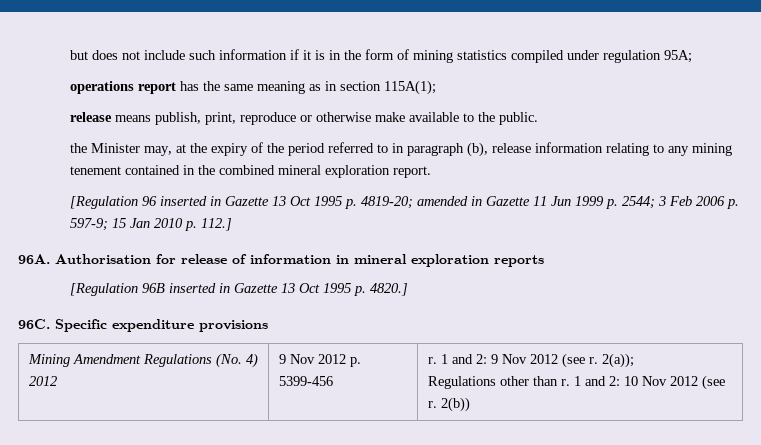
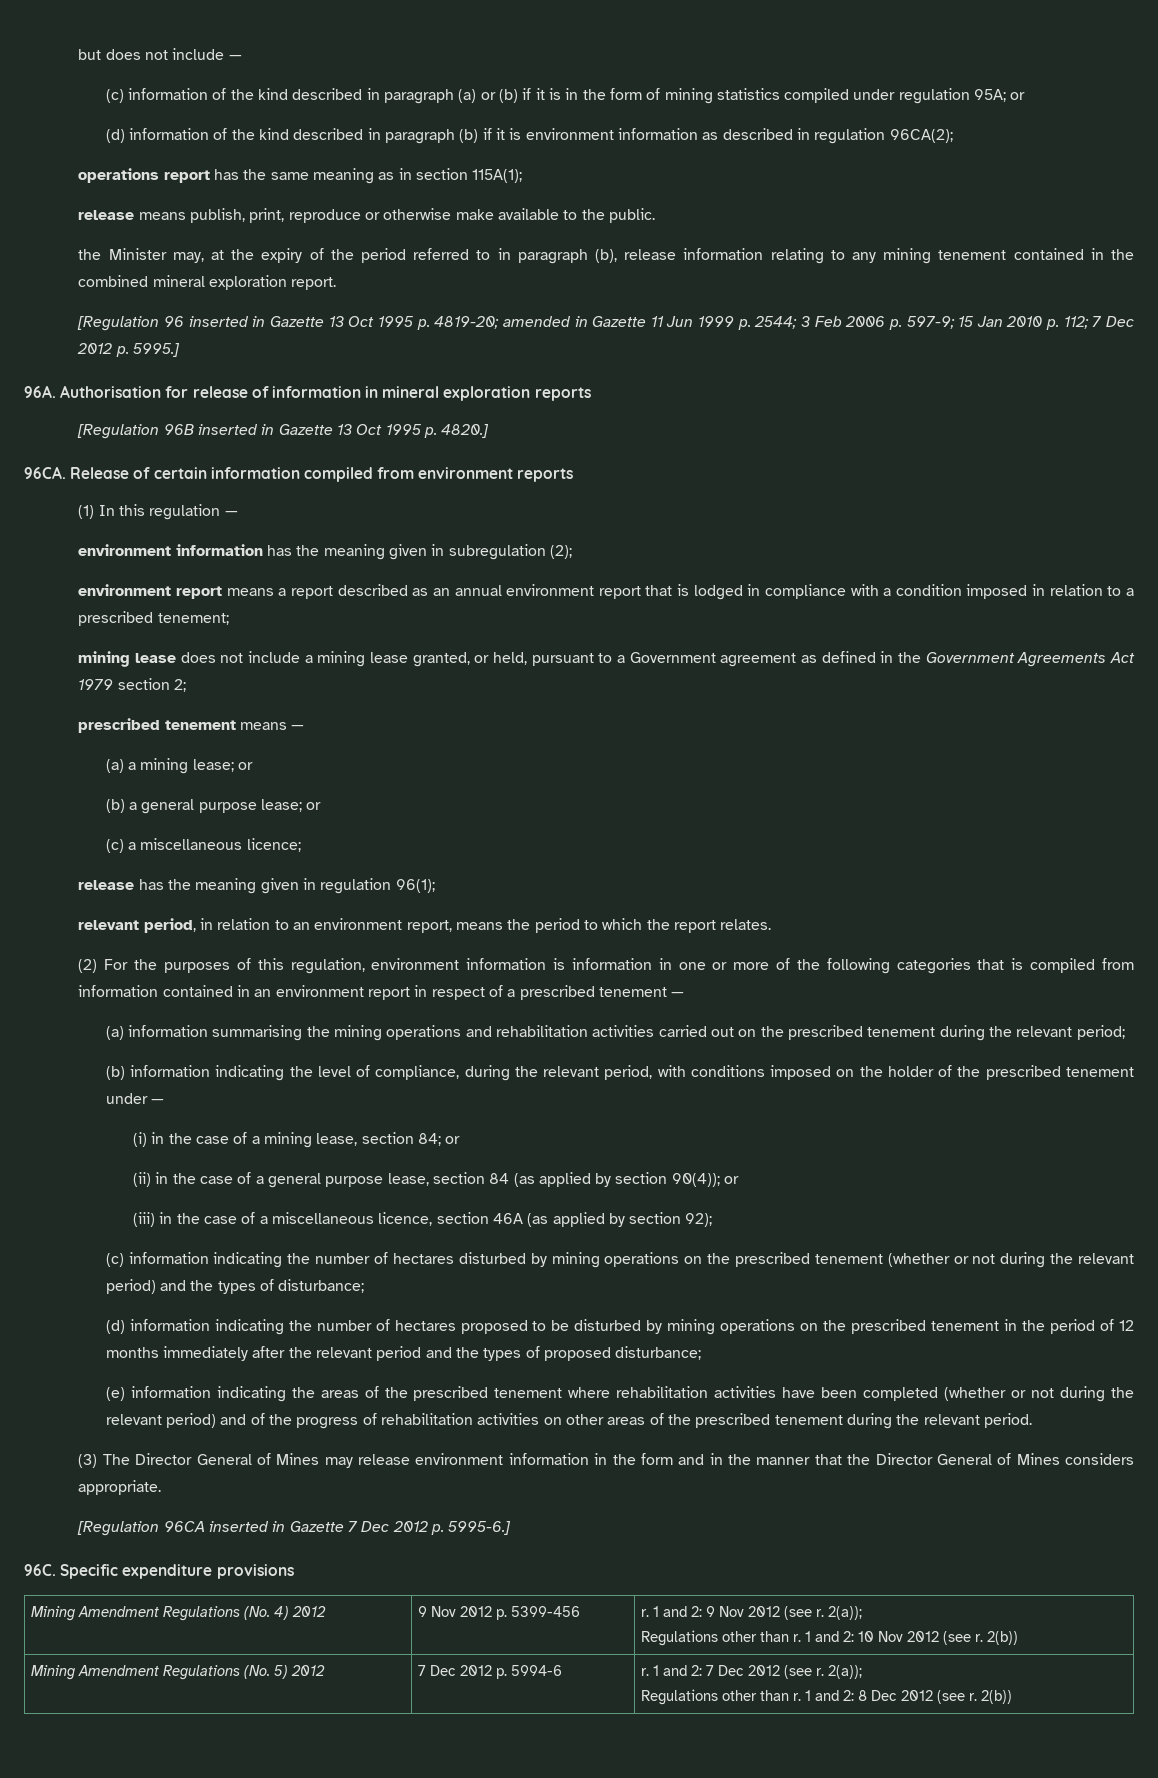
[188,49,287,60] such information -> [228,55,242,60] [105,88,518,104] — // (c) information of the kind described in paragraph (a) or (b)
(692, 56) none -> [1010,92,1026,100] [105,128,953,144] or // (d) information of the kind described in paragraph (b) if it is environment information as described in regulation 96CA(2);
[200,218,232,231] 112.] -> [1063,316,1134,329] [77,343,181,357] 112; 7 Dec 2012 p. 5995.]
(408, 289) none -> [24,466,574,482] [78,504,238,520] [78,544,573,560] [78,584,1135,600] [78,611,229,626] [78,651,1136,667] [78,678,187,692] [78,718,305,733] [105,758,254,774] [105,799,322,814] [105,838,301,853] [78,878,435,894] [78,918,772,933] [78,958,1134,974] [78,985,685,1000] [105,1025,1125,1041] [105,1065,1134,1081] [105,1093,165,1104] [132,1132,461,1148] [132,1172,740,1188] [132,1212,713,1227] [105,1252,1135,1268] [105,1279,365,1294] [105,1319,1135,1335] [105,1346,702,1361] [105,1386,1134,1402] [105,1413,1032,1429] [78,1453,1135,1468] [78,1480,162,1495] [77,1521,512,1536] // 96CA. Release of certain information compiled from environment reports // (1) In this regulation — // environment information has the meaning given in subregulation (2); // environment report means a report described as an annual environment report that is lodged in compliance with a condition imposed in relation to a prescribed tenement; // mining lease does not include a mining lease granted, or held, pursuant to a Government agreement as defined in the Government Agreements Act 1979 section 2; // prescribed tenement means — // (a) a mining lease; or // (b) a general purpose lease; or // (c) a miscellaneous licence; // release has the meaning given in regulation 96(1); // relevant period, in relation to an environment report, means the period to which the report relates. // (2) For the purposes of this regulation, environment information is information in one or more of the following categories that is compiled from information contained in an environment report in respect of a prescribed tenement — // (a) information summarising the mining operations and rehabilitation activities carried out on the prescribed tenement during the relevant period; // (b) information indicating the level of compliance, during the relevant period, with conditions imposed on the holder of the prescribed tenement under — // (i) in the case of a mining lease, section 84; or // (ii) in the case of a general purpose lease, section 84 (as applied by section 90(4)); or // (iii) in the case of a miscellaneous licence, section 46A (as applied by section 92); // (c) information indicating the number of hectares disturbed by mining operations on the prescribed tenement (whether or not during the relevant period) and the types of disturbance; // (d) information indicating the number of hectares proposed to be disturbed by mining operations on the prescribed tenement in the period of 12 months immediately after the relevant period and the types of proposed disturbance; // (e) information indicating the areas of the prescribed tenement where rehabilitation activities have been completed (whether or not during the relevant period) and of the progress of rehabilitation activities on other areas of the prescribed tenement during the relevant period. // (3) The Director General of Mines may release environment information in the form and in the manner that the Director General of Mines considers appropriate. // [Regulation 96CA inserted in Gazette 7 Dec 2012 p. 5995-6.]
(470, 404) none -> [31,1665,326,1680] [418,1665,563,1679] [641,1665,863,1679] [641,1689,1013,1705] // Mining Amendment Regulations (No. 5) 2012 | 7 Dec 2012 p. 5994-6 | r. 1 and 2: 7 Dec 2012 (see r. 2(a)); // Regulations other than r. 1 and 2: 8 Dec 2012 (see r. 2(b))

